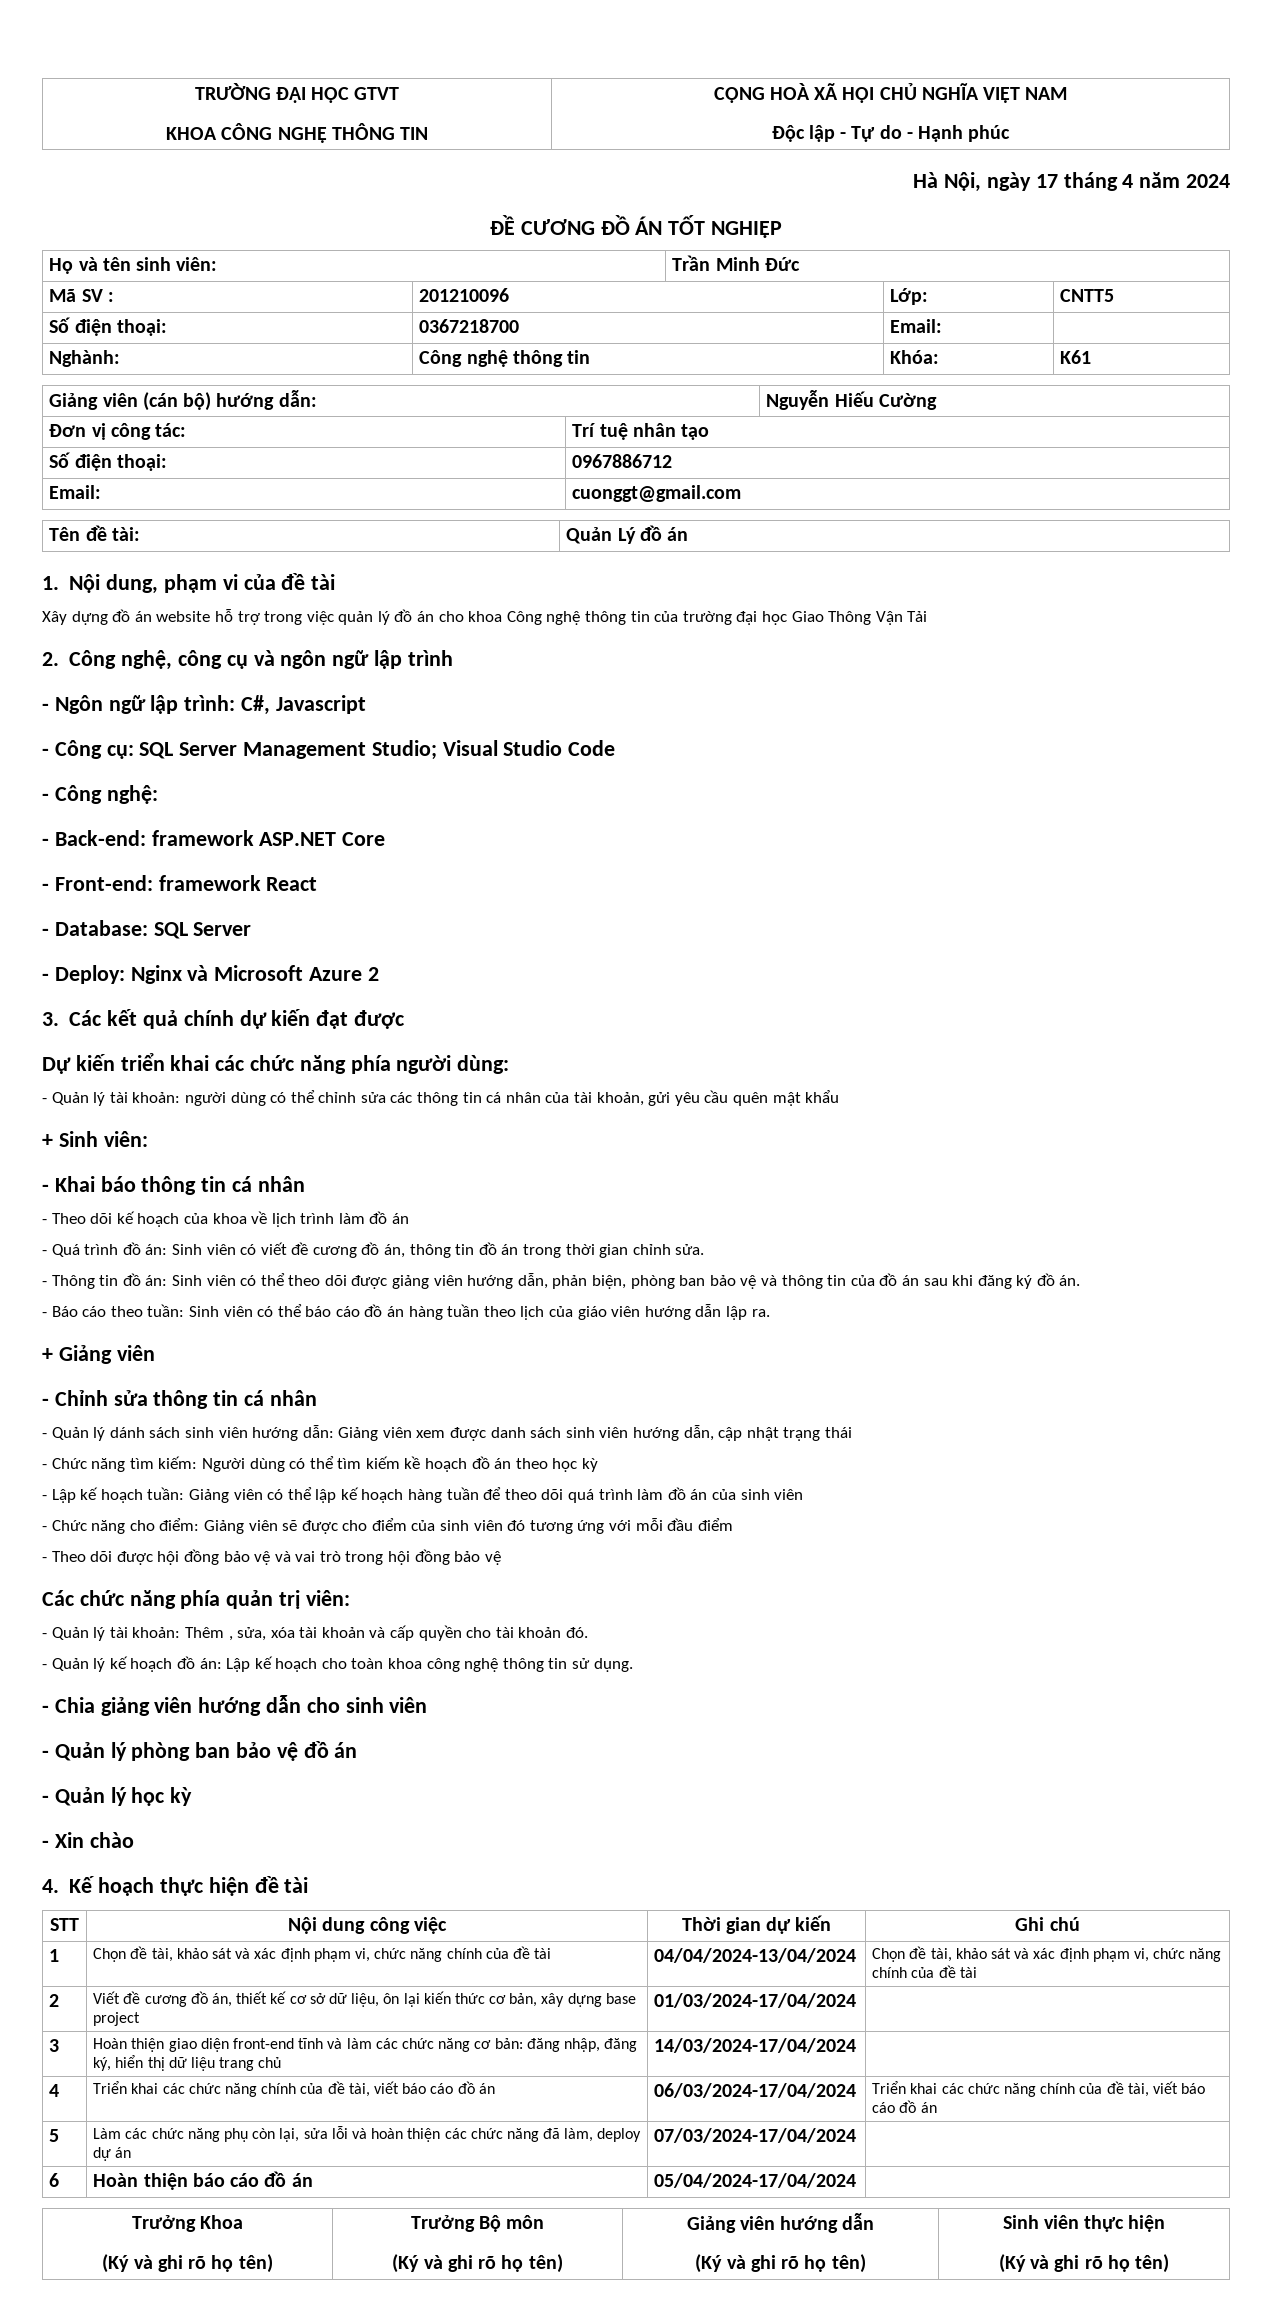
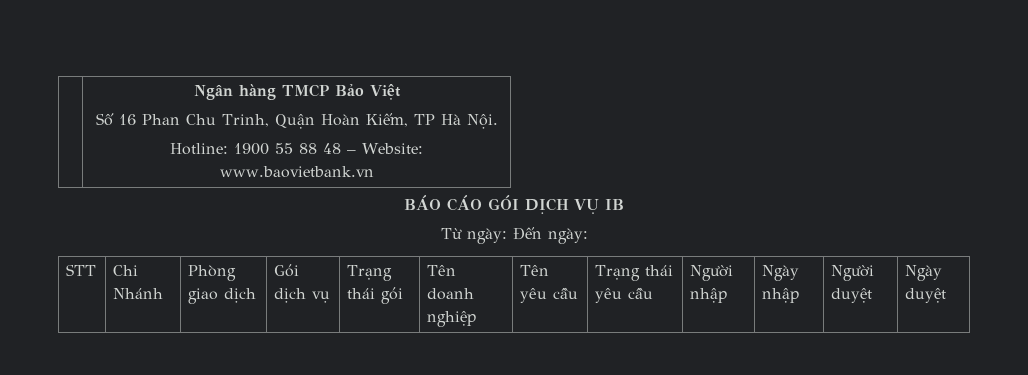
[194,83,400,103] [165,123,429,143] [713,83,1068,103] [771,125,1011,142] [913,172,1230,192] [489,215,783,238] [49,257,218,274] [672,255,800,271] [49,289,114,302] [419,288,510,302] [890,288,929,305] [1060,289,1115,302] [49,317,167,336] [419,319,520,333] [890,319,943,333] [49,350,121,367] [419,350,591,367] [890,350,940,364] [1060,350,1092,364] [49,390,317,411] [766,390,937,410] [49,423,187,440] [572,423,710,440] [49,452,167,471] [572,454,673,468] [49,485,102,499] [572,485,742,502] [49,525,140,541] [566,525,689,544] [42,573,336,594] [42,609,928,625] [42,650,453,670] [42,695,366,715] [42,740,616,760] [42,785,158,804] [42,830,386,846] [42,875,318,891] [42,920,252,939] [42,965,379,984] [42,1009,404,1029] [42,1053,510,1074] [42,1090,840,1106] [42,1131,148,1147] [42,1176,305,1195] [42,1211,410,1227] [42,1242,705,1258] [42,1273,1081,1289] [42,1304,770,1320] [42,1345,155,1364] [42,1390,317,1409] [42,1425,852,1441] [42,1456,599,1472] [42,1487,804,1503] [42,1518,733,1534] [42,1549,501,1565] [42,1590,350,1609] [42,1625,589,1641] [42,1656,633,1672] [42,1695,428,1716] [42,1741,358,1761] [42,1787,193,1806] [42,1832,134,1848] [42,1876,309,1896] [50,1918,79,1931] [288,1917,447,1934] [681,1915,832,1934] [1015,1917,1080,1931] [49,1949,60,1962] [93,1946,552,1962] [654,1948,857,1963] [872,1946,1222,1962] [872,1965,977,1978] [49,1994,60,2007] [93,1991,636,2007] [93,2012,141,2026] [654,1993,857,2008] [49,2039,60,2052] [93,2038,638,2052] [93,2055,282,2071] [654,2038,857,2053] [49,2084,60,2097] [93,2081,495,2097] [654,2083,857,2098] [872,2081,1206,2097] [872,2100,937,2113] [49,2129,60,2142] [93,2126,642,2142] [93,2147,132,2161] [654,2128,857,2143] [49,2173,60,2187] [93,2171,313,2190] [654,2173,857,2188] [131,2215,244,2232] [102,2254,273,2273] [410,2215,545,2232] [392,2254,563,2273] [686,2213,875,2233] [695,2254,866,2273] [1002,2215,1166,2232] [998,2254,1170,2273] TRƯỜNG ĐẠI HỌC GTVT // KHOA CÔNG NGHỆ THÔNG TIN | CỘNG HOÀ XÃ HỘI CHỦ NGHĨA VIỆT NAM // Độc lập - Tự do - Hạnh phúc // Hà Nội, ngày 17 tháng 4 năm 2024 // ĐỀ CƯƠNG ĐỒ ÁN TỐT NGHIỆP // Họ và tên sinh viên: | Trần Minh Đức // Mã SV : | 201210096 | Lớp: | CNTT5 // Số điện thoại: | 0367218700 | Email: | // Nghành: | Công nghệ thông tin | Khóa: | K61 // Giảng viên (cán bộ) hướng dẫn: | Nguyễn Hiếu Cường // Đơn vị công tác: | Trí tuệ nhân tạo // Số điện thoại: | 0967886712 // Email: | cuonggt@gmail.com // Tên đề tài: | Quản Lý đồ án // 1. Nội dung, phạm vi của đề tài // Xây dựng đồ án website hỗ trợ trong việc quản lý đồ án cho khoa Công nghệ thông tin của trường đại học Giao Thông Vận Tải // 2. Công nghệ, công cụ và ngôn ngữ lập trình // - Ngôn ngữ lập trình: C#, Javascript // - Công cụ: SQL Server Management Studio; Visual Studio Code // - Công nghệ: // - Back-end: framework ASP.NET Core // - Front-end: framework React // - Database: SQL Server // - Deploy: Nginx và Microsoft Azure 2 // 3. Các kết quả chính dự kiến đạt được // Dự kiến triển khai các chức năng phía người dùng: // - Quản lý tài khoản: người dùng có thể chỉnh sửa các thông tin cá nhân của tài khoản, gửi yêu cầu quên mật khẩu // + Sinh viên: // - Khai báo thông tin cá nhân // - Theo dõi kế hoạch của khoa về lịch trình làm đồ án // - Quá trình đồ án: Sinh viên có viết đề cương đồ án, thông tin đồ án trong thời gian chỉnh sửa. // - Thông tin đồ án: Sinh viên có thể theo dõi được giảng viên hướng dẫn, phản biện, phòng ban bảo vệ và thông tin của đồ án sau khi đăng ký đồ án. // - Báo cáo theo tuần: Sinh viên có thể báo cáo đồ án hàng tuần theo lịch của giáo viên hướng dẫn lập ra. // + Giảng viên // - Chỉnh sửa thông tin cá nhân // - Quản lý dánh sách sinh viên hướng dẫn: Giảng viên xem được danh sách sinh viên hướng dẫn, cập nhật trạng thái // - Chức năng tìm kiếm: Người dùng có thể tìm kiếm kề hoạch đồ án theo học kỳ // - Lập kế hoạch tuần: Giảng viên có thể lập kế hoạch hàng tuần để theo dõi quá trình làm đồ án của sinh viên // - Chức năng cho điểm: Giảng viên sẽ được cho điểm của sinh viên đó tương ứng với mỗi đầu điểm // - Theo dõi được hội đồng bảo vệ và vai trò trong hội đồng bảo vệ // Các chức năng phía quản trị viên: // - Quản lý tài khoản: Thêm , sửa, xóa tài khoản và cấp quyền cho tài khoản đó. // - Quản lý kế hoạch đồ án: Lập kế hoạch cho toàn khoa công nghệ thông tin sử dụng. // - Chia giảng viên hướng dẫn cho sinh viên // - Quản lý phòng ban bảo vệ đồ án // - Quản lý học kỳ // - Xin chào // 4. Kế hoạch thực hiện đề tài // STT | Nội dung công việc | Thời gian dự kiến | Ghi chú // 1 | Chọn đề tài, khảo sát và xác định phạm vi, chức năng chính của đề tài | 04/04/2024-13/04/2024 | Chọn đề tài, khảo sát và xác định phạm vi, chức năng chính của đề tài // 2 | Viết đề cương đồ án, thiết kế cơ sở dữ liệu, ôn lại kiến thức cơ bản, xây dựng base project | 01/03/2024-17/04/2024 | // 3 | Hoàn thiện giao diện front-end tĩnh và làm các chức năng cơ bản: đăng nhập, đăng ký, hiển thị dữ liệu trang chủ | 14/03/2024-17/04/2024 | // 4 | Triển khai các chức năng chính của đề tài, viết báo cáo đồ án | 06/03/2024-17/04/2024 | Triển khai các chức năng chính của đề tài, viết báo cáo đồ án // 5 | Làm các chức năng phụ còn lại, sửa lỗi và hoàn thiện các chức năng đã làm, deploy dự án | 07/03/2024-17/04/2024 | // 6 | Hoàn thiện báo cáo đồ án | 05/04/2024-17/04/2024 | // Trưởng Khoa // (Ký và ghi rõ họ tên) | Trưởng Bộ môn // (Ký và ghi rõ họ tên) | Giảng viên hướng dẫn // (Ký và ghi rõ họ tên) | Sinh viên thực hiện // (Ký và ghi rõ họ tên) -> [193,84,401,100] [95,113,498,129] [170,143,424,155] [219,166,374,178] [404,195,624,214] [440,227,588,244] [66,264,97,276] [113,265,139,276] [113,288,164,299] [188,265,237,281] [188,288,257,304] [274,264,300,277] [274,288,331,303] [347,265,393,281] [347,287,404,304] [427,265,457,276] [427,288,475,300] [427,311,477,327] [520,265,550,276] [520,287,579,303] [595,265,674,281] [595,287,654,303] [690,265,734,281] [690,288,728,303] [762,265,800,281] [762,288,800,303] [831,265,875,281] [831,288,873,303] [905,265,943,281] [905,288,947,303] | Ngân hàng TMCP Bảo Việt // Số 16 Phan Chu Trinh, Quận Hoàn Kiếm, TP Hà Nội. // Hotline: 1900 55 88 48 – Website: www.baovietbank.vn // BÁO CÁO GÓI DỊCH VỤ IB // Từ ngày: Đến ngày: // STT | Chi Nhánh | Phòng giao dịch | Gói dịch vụ | Trạng thái gói | Tên doanh nghiệp | Tên yêu cầu | Trạng thái yêu cầu | Người nhập | Ngày nhập | Người duyệt | Ngày duyệt

